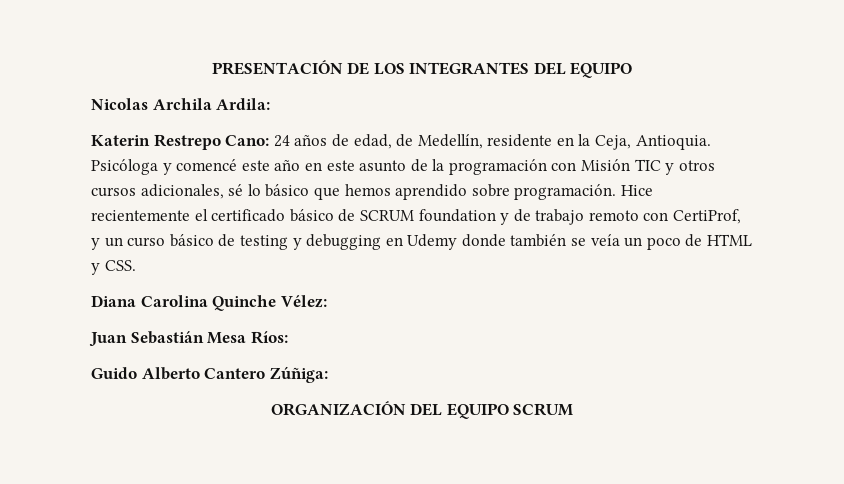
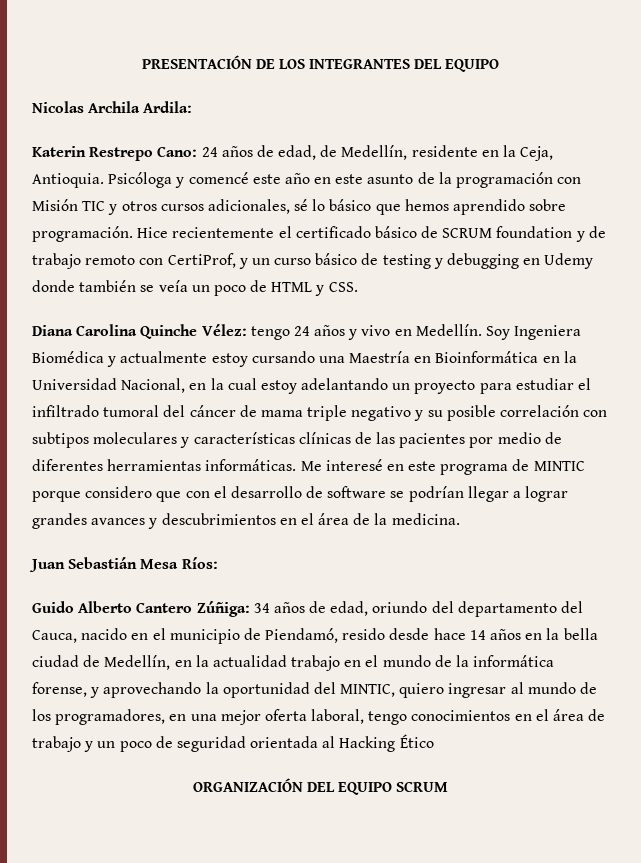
(327, 301) none -> [250,324,582,340] [32,351,577,367] [32,378,592,394] [32,405,608,421] [32,432,562,448] [32,459,585,475] [32,486,569,502] [32,513,460,529] tengo 24 años y vivo en Medellín. Soy Ingeniera Biomédica y actualmente estoy cursando una Maestría en Bioinformática en la Universidad Nacional, en la cual estoy adelantando un proyecto para estudiar el infiltrado tumoral del cáncer de mama triple negativo y su posible correlación con subtipos moleculares y características clínicas de las pacientes por medio de diferentes herramientas informáticas. Me interesé en este programa de MINTIC porque considero que con el desarrollo de software se podrían llegar a lograr grandes avances y descubrimientos en el área de la medicina.
(328, 374) none -> [253,601,584,617] [32,628,598,644] [32,655,555,671] [32,682,598,698] [32,709,606,725] [32,734,434,752] 34 años de edad, oriundo del departamento del Cauca, nacido en el municipio de Piendamó, resido desde hace 14 años en la bella ciudad de Medellín, en la actualidad trabajo en el mundo de la informática forense, y aprovechando la oportunidad del MINTIC, quiero ingresar al mundo de los programadores, en una mejor oferta laboral, tengo conocimientos en el área de trabajo y un poco de seguridad orientada al Hacking Ético

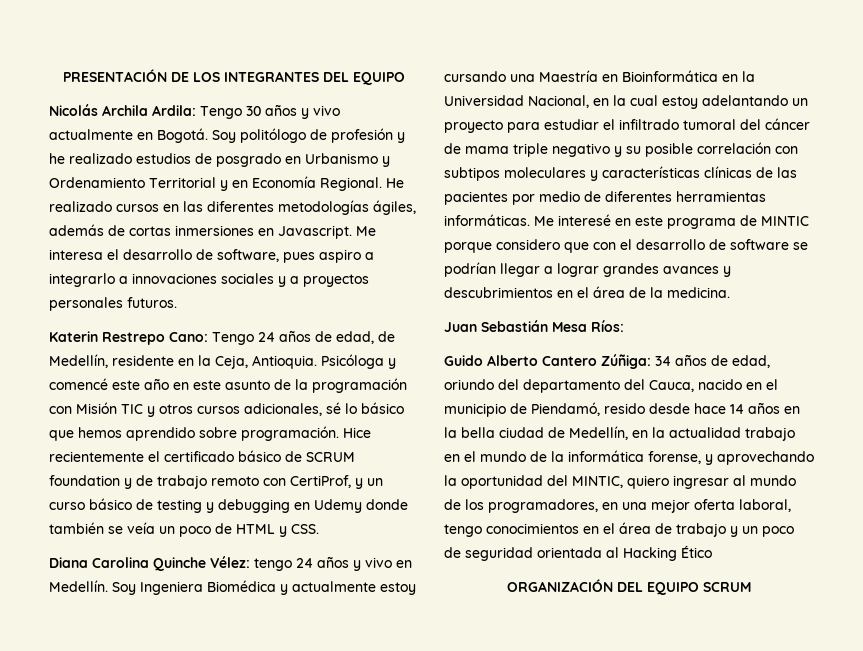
[32,101,84,113] Nicolas -> [49,104,98,116] Nicolás
(193, 107) none -> [200,104,340,119] [49,128,405,143] [49,153,390,167] [49,176,404,191] [49,200,416,215] [49,224,376,239] [49,249,374,263] [49,273,369,287] [49,297,177,311] Tengo 30 años y vivo actualmente en Bogotá. Soy politólogo de profesión y he realizado estudios de posgrado en Urbanismo y Ordenamiento Territorial y en Economía Regional. He realizado cursos en las diferentes metodologías ágiles, además de cortas inmersiones en Javascript. Me interesa el desarrollo de software, pues aspiro a integrarlo a innovaciones sociales y a proyectos personales futuros.
(198, 151) none -> [212,332,254,345] Tengo

